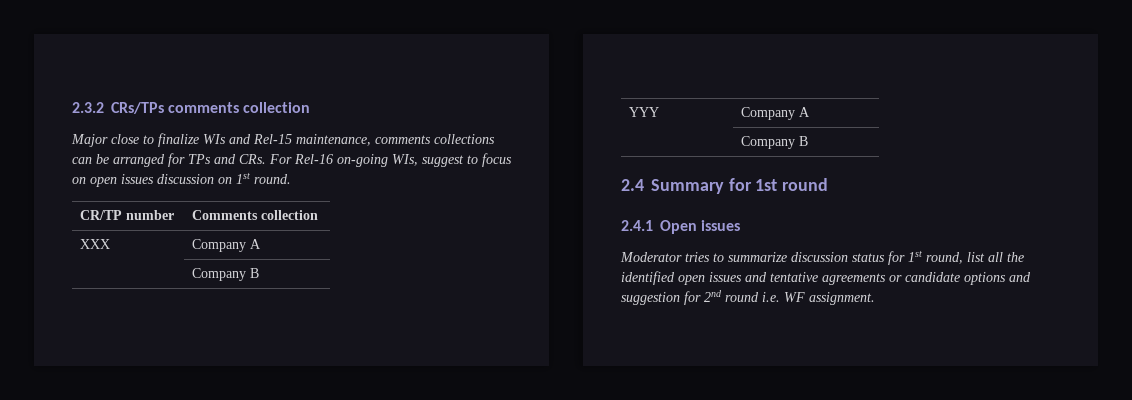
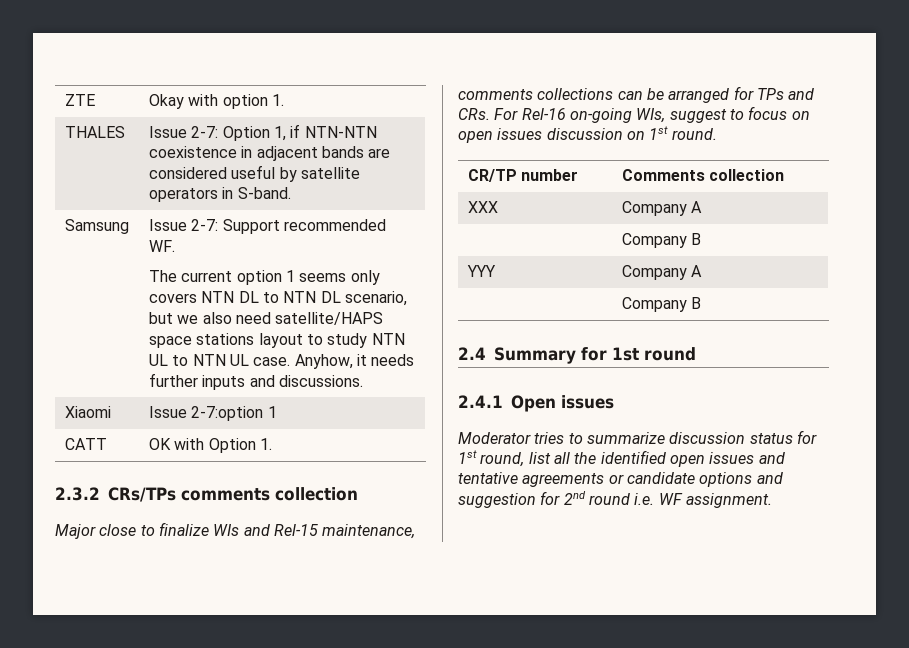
(72, 107) none -> [64,94,95,106] [148,94,284,109] [64,126,125,138] [148,124,377,141] [148,146,391,161] [148,165,360,182] [148,187,291,202] [64,219,129,234] [148,219,386,234] [148,240,175,252] [148,270,380,285] [148,291,407,306] [148,312,384,325] [148,333,405,348] [148,354,415,369] [148,373,363,390] [64,406,111,418] [148,406,277,421] [64,438,107,450] [148,438,272,453] ZTE | Okay with option 1. // THALES | Issue 2-7: Option 1, if NTN-NTN coexistence in adjacent bands are considered useful by satellite operators in S-band. // Samsung | Issue 2-7: Support recommended WF. // The current option 1 seems only covers NTN DL to NTN DL scenario, but we also need satellite/HAPS space stations layout to study NTN UL to NTN UL case. Anyhow, it needs further inputs and discussions. // Xiaomi | Issue 2-7:option 1 // CATT | OK with Option 1. //

